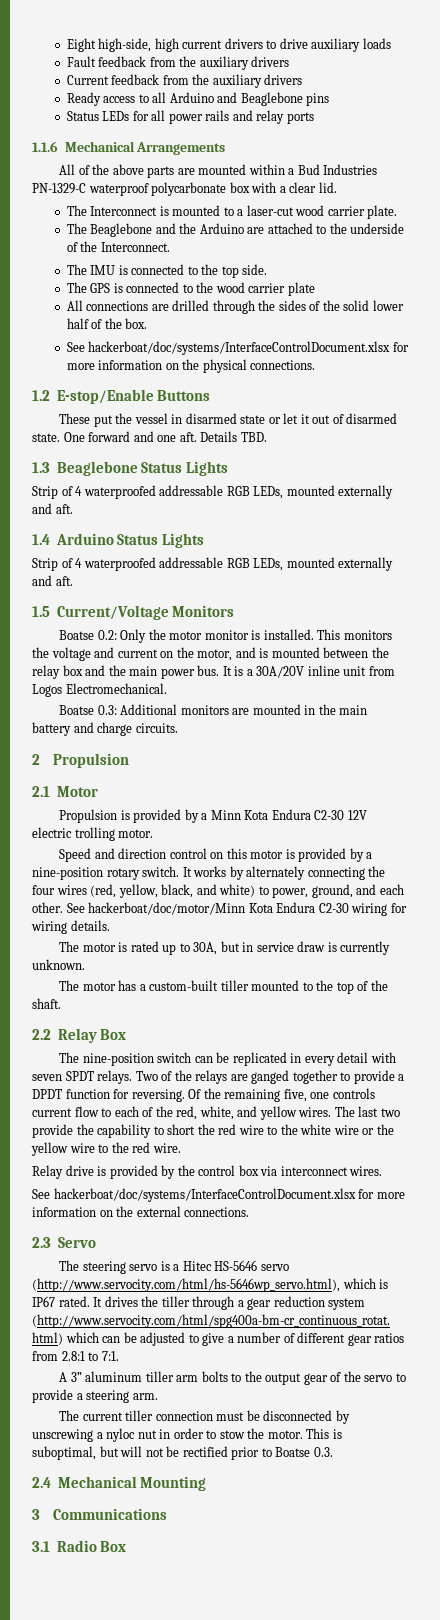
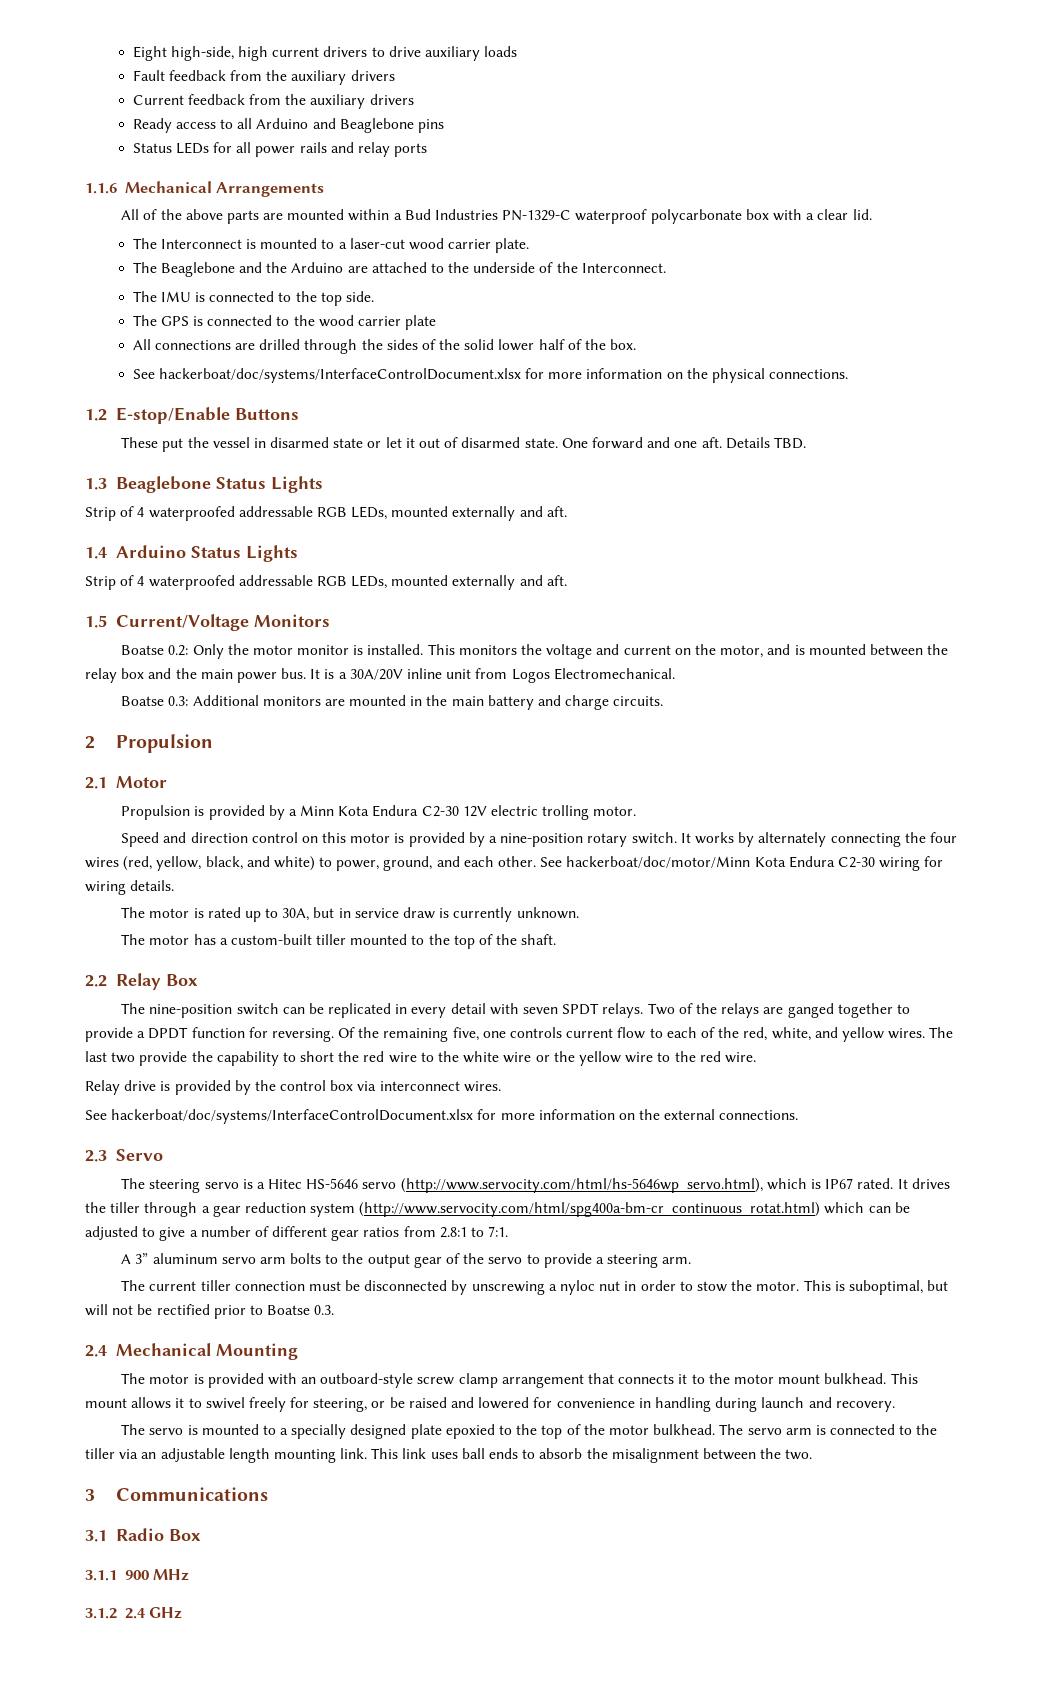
[145,1371,174,1382] tiller -> [221,1257,256,1264] servo
(207, 1483) none -> [121,1373,918,1388] [85,1397,895,1412] [121,1424,938,1439] [85,1448,813,1463] // The motor is provided with an outboard-style screw clamp arrangement that connects it to the motor mount bulkhead. This mount allows it to swivel freely for steering, or be raised and lowered for convenience in handling during launch and recovery. // The servo is mounted to a specially designed plate epoxied to the top of the motor bulkhead. The servo arm is connected to the tiller via an adjustable length mounting link. This link uses ball ends to absorb the misalignment between the two.
(127, 1546) none -> [85,1569,190,1581] [85,1607,183,1619] // 3.1.1 900 MHz // 3.1.2 2.4 GHz

